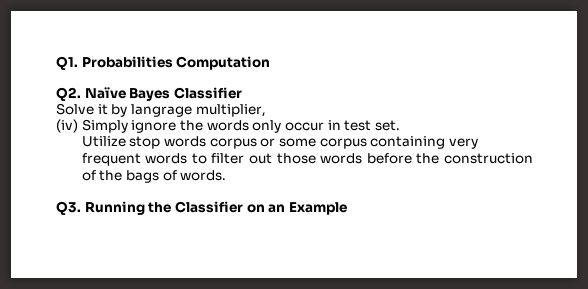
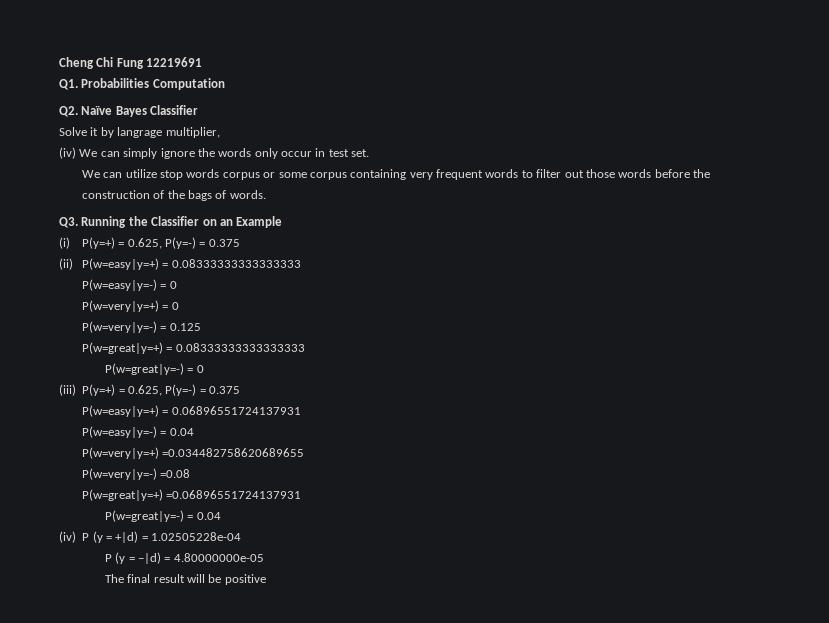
(56, 63) none -> [59,57,203,69] Cheng Chi Fung 12219691 //
[81,119,128,133] Simply -> [79,148,158,159] We can simply
[81,136,126,147] Utilize -> [81,169,157,178] We can utilize
(347, 208) none -> [59,237,240,249] [59,258,301,270] [81,279,177,291] [81,300,179,312] [81,321,201,333] [81,342,305,354] [104,363,204,375] [59,384,241,396] [81,405,301,417] [81,426,194,438] [81,447,305,459] [81,468,191,480] [81,489,302,501] [104,510,221,522] [59,531,242,543] [104,552,264,564] [104,574,266,585] // (i) P(y=+) = 0.625, P(y=-) = 0.375 // (ii) P(w=easy|y=+) = 0.08333333333333333 // P(w=easy|y=-) = 0 // P(w=very|y=+) = 0 // P(w=very|y=-) = 0.125 // P(w=great|y=+) = 0.08333333333333333 // P(w=great|y=-) = 0 // (iii) P(y=+) = 0.625, P(y=-) = 0.375 // P(w=easy|y=+) = 0.06896551724137931 // P(w=easy|y=-) = 0.04 // P(w=very|y=+) =0.034482758620689655 // P(w=very|y=-) =0.08 // P(w=great|y=+) =0.06896551724137931 // P(w=great|y=-) = 0.04 // (iv) P (y = +|d) = 1.02505228e-04 // P (y = −|d) = 4.80000000e-05 // The final result will be positive

